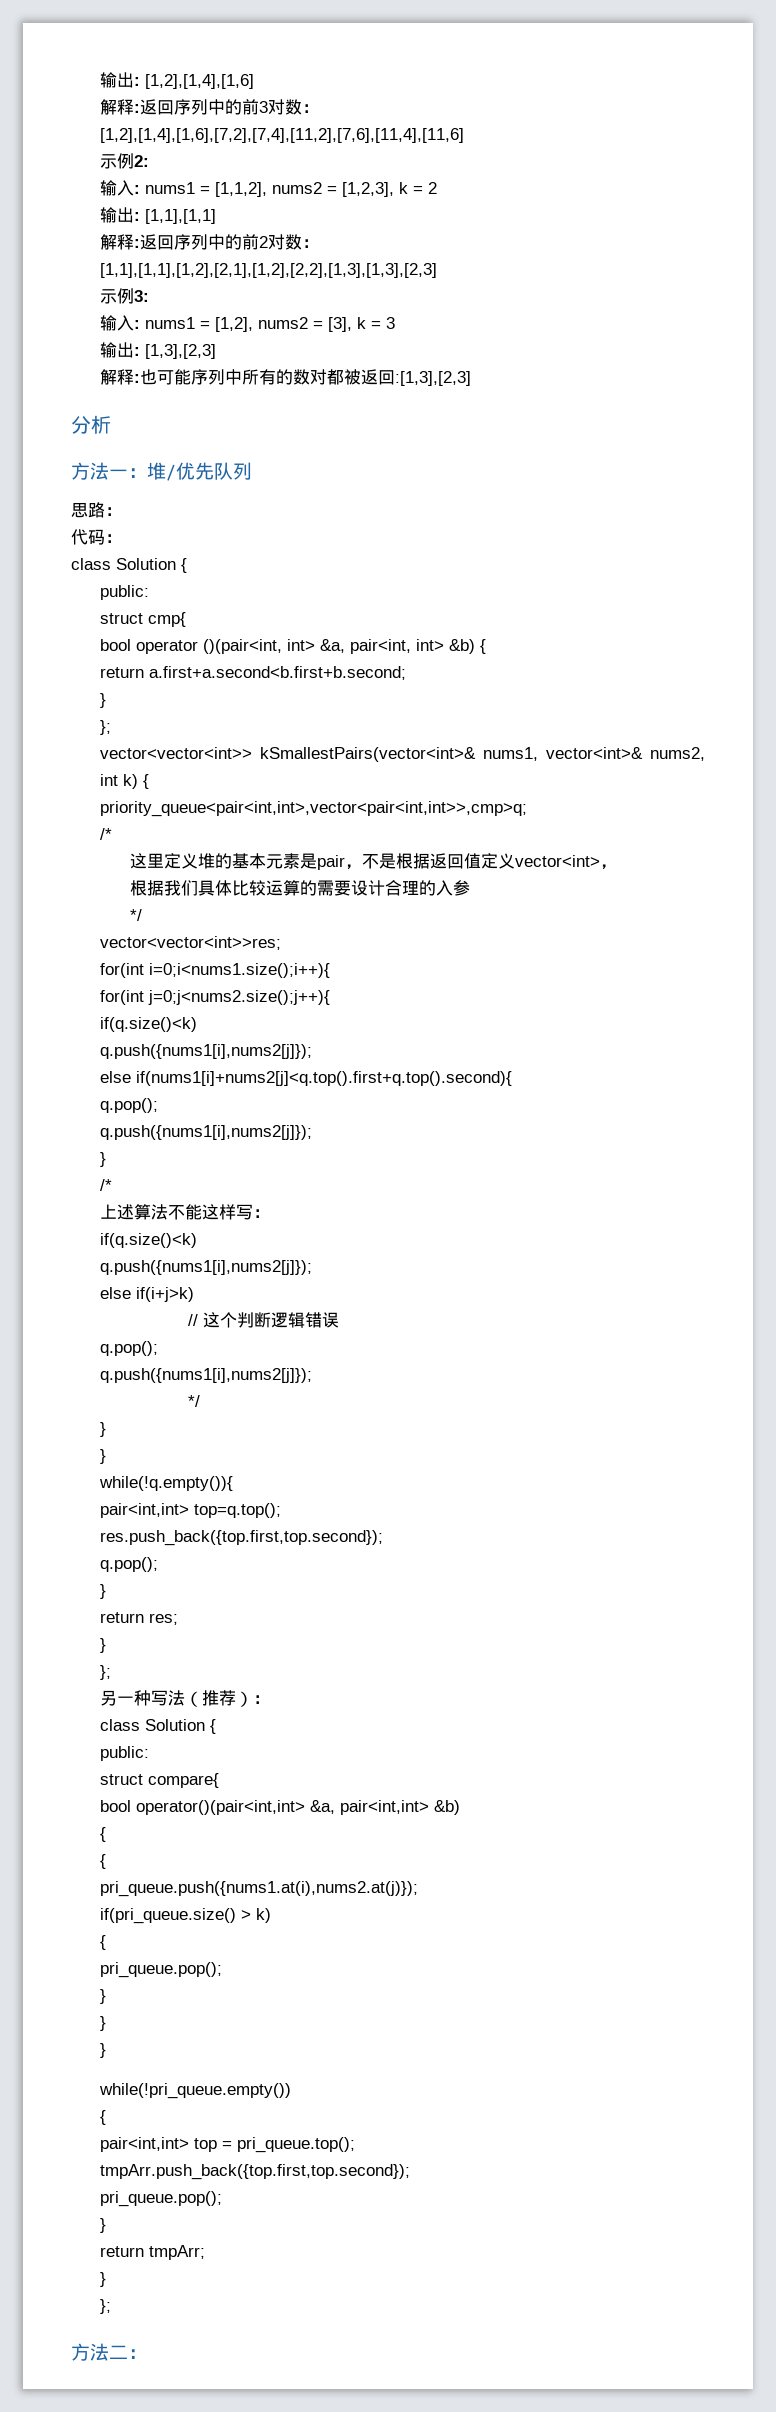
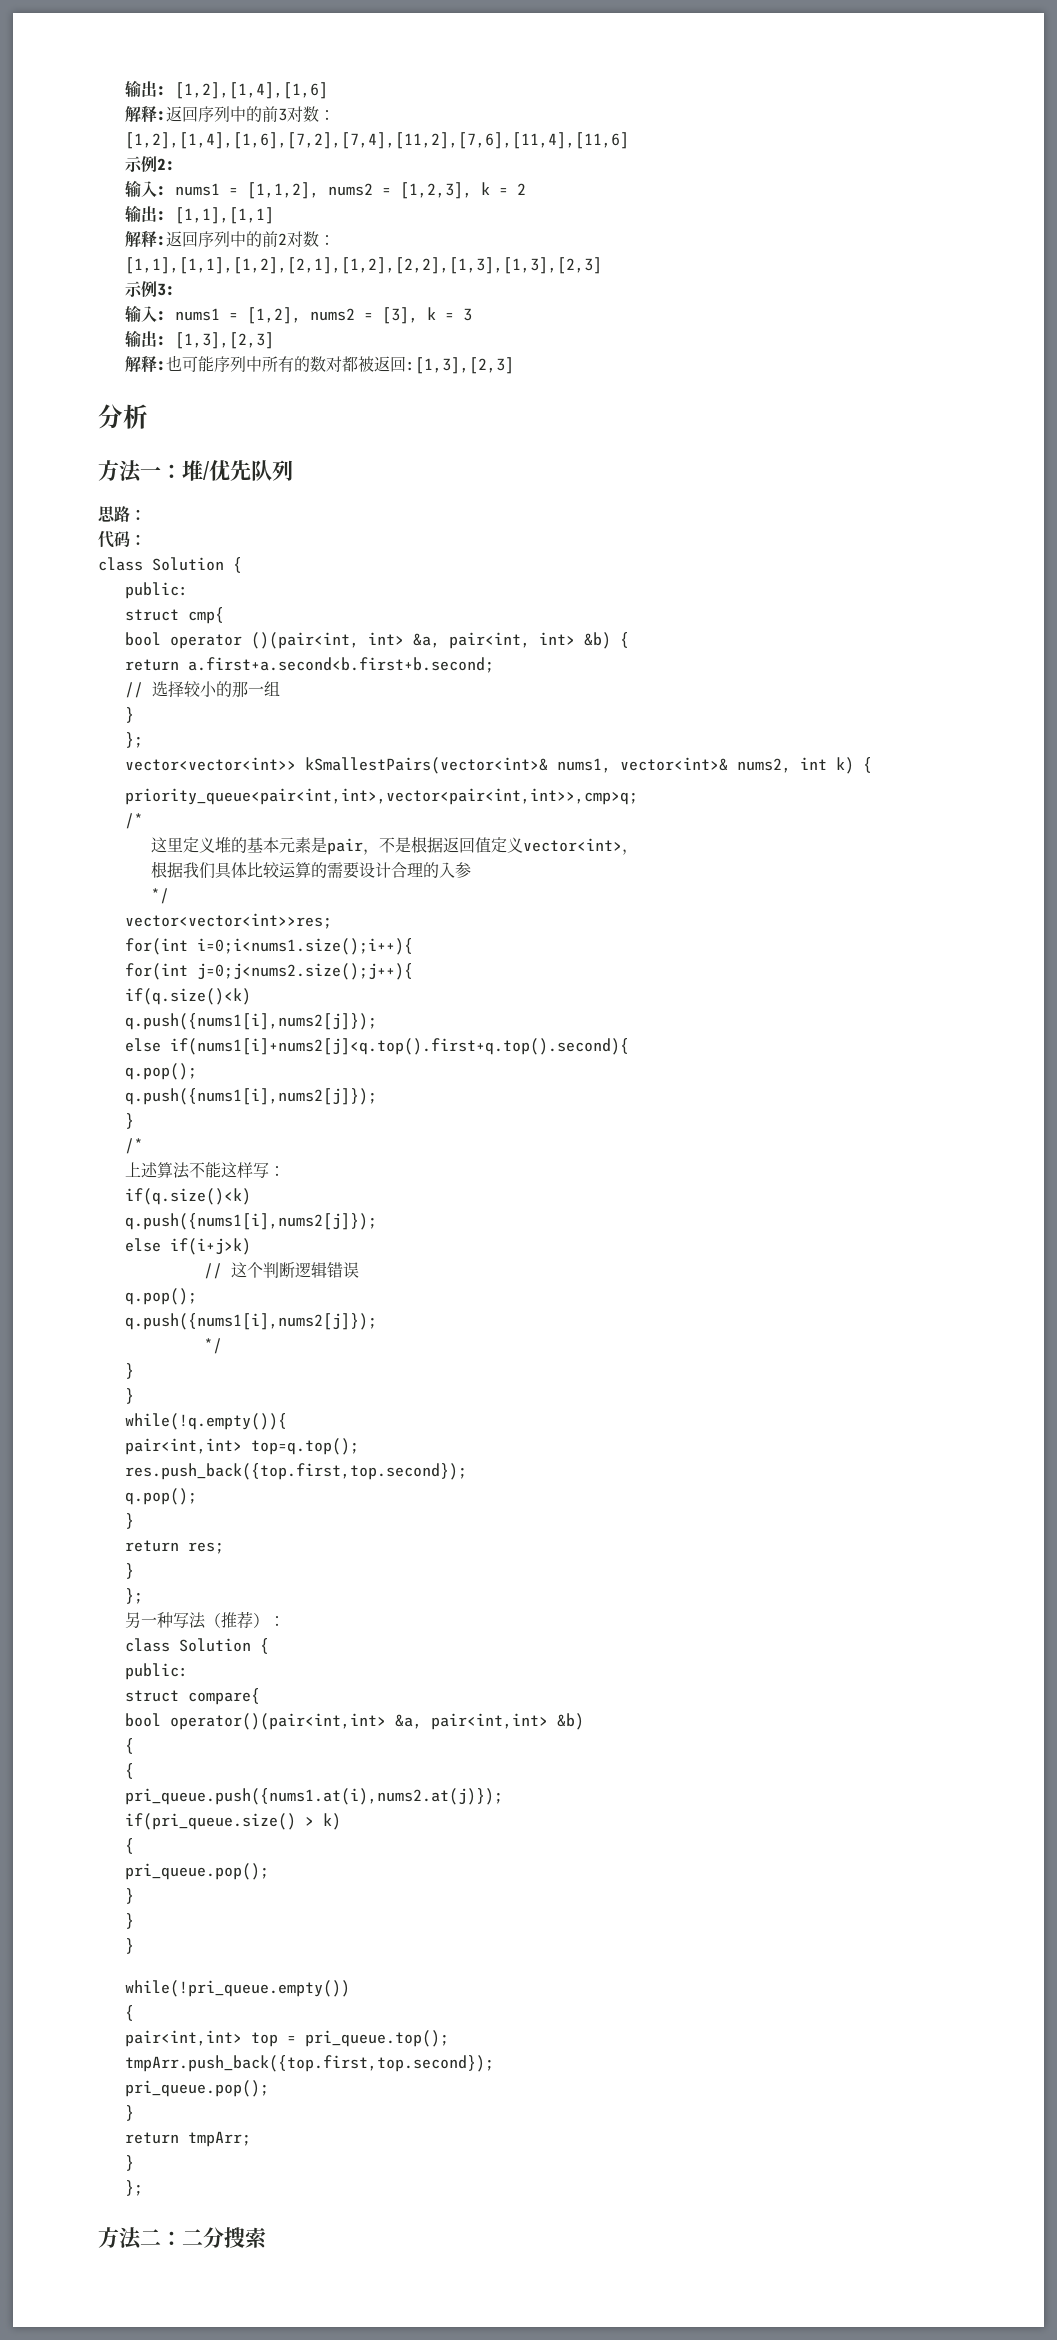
(407, 673) none -> [124,681,280,698] // // 选择较小的那一组
(147, 2354) none -> [182,2227,266,2249] 二分搜索

